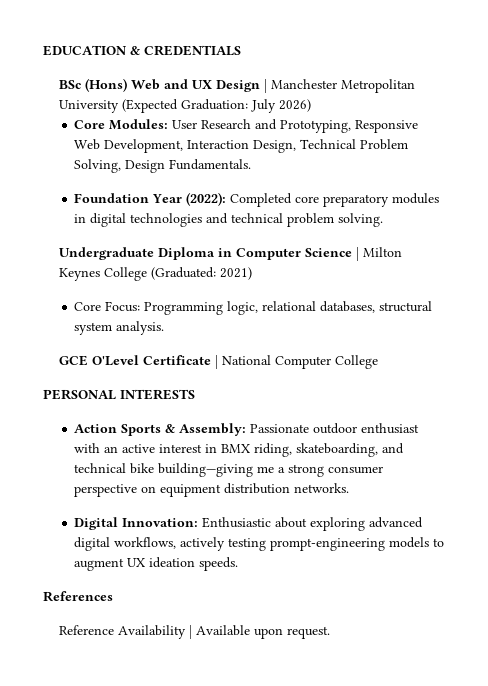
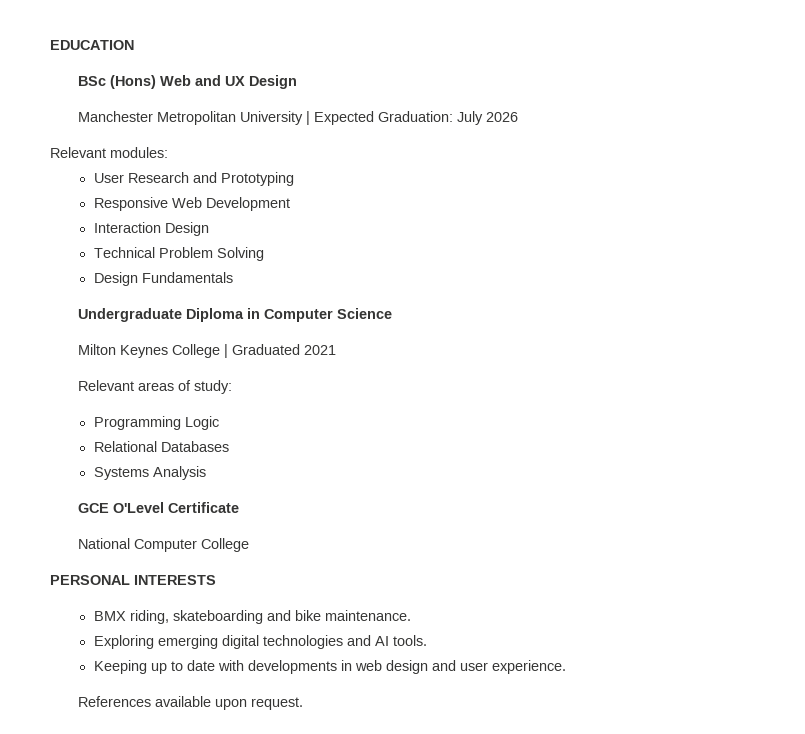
[130,45,241,56] & CREDENTIALS -> (134, 45) none
[263,79,267,93] | -> (297, 82) //
[121,99,311,113] [74,119,169,130] (Expected Graduation: July 2026) // Core Modules: -> [305,111,518,125] [50,147,168,158] | Expected Graduation: July 2026 // Relevant modules: //
[280,120,352,133] Prototyping, -> [220,172,294,186] Prototyping //
[104,139,409,153] [74,159,252,173] [74,192,440,207] [74,213,384,227] Development, Interaction Design, Technical Problem Solving, Design Fundamentals. // Foundation Year (2022): Completed core preparatory modules in digital technologies and technical problem solving. -> [205,197,290,211] [93,222,209,236] [93,247,264,261] [93,272,233,286] Development // Interaction Design // Technical Problem Solving // Design Fundamentals
[355,247,359,261] | -> (392, 313) //
[150,267,252,280] [74,301,433,315] [74,321,165,335] (Graduated: 2021) // Core Focus: Programming logic, relational databases, structural system analysis. -> [223,344,336,358] [77,380,232,394] [93,416,219,430] [93,441,229,452] [93,466,206,480] | Graduated 2021 // Relevant areas of study: // Programming Logic // Relational Databases // Systems Analysis
[214,355,218,369] | -> (239, 507) //
[74,423,420,436] [74,443,405,457] [74,463,384,477] [74,483,350,497] [74,517,424,531] [74,537,445,551] [74,557,239,571] [43,591,113,602] [58,625,250,639] Action Sports & Assembly: Passionate outdoor enthusiast with an active interest in BMX riding, skateboarding, and technical bike building—giving me a strong consumer perspective on equipment distribution networks. // Digital Innovation: Enthusiastic about exploring advanced digital workflows, actively testing prompt-engineering models to augment UX ideation speeds. // References // Reference Availability | Available -> [93,610,411,624] [93,635,427,649] [93,660,566,674] [77,696,211,707] BMX riding, skateboarding and bike maintenance. // Exploring emerging digital technologies and AI tools. // Keeping up to date with developments in web design and user experience. // References available

